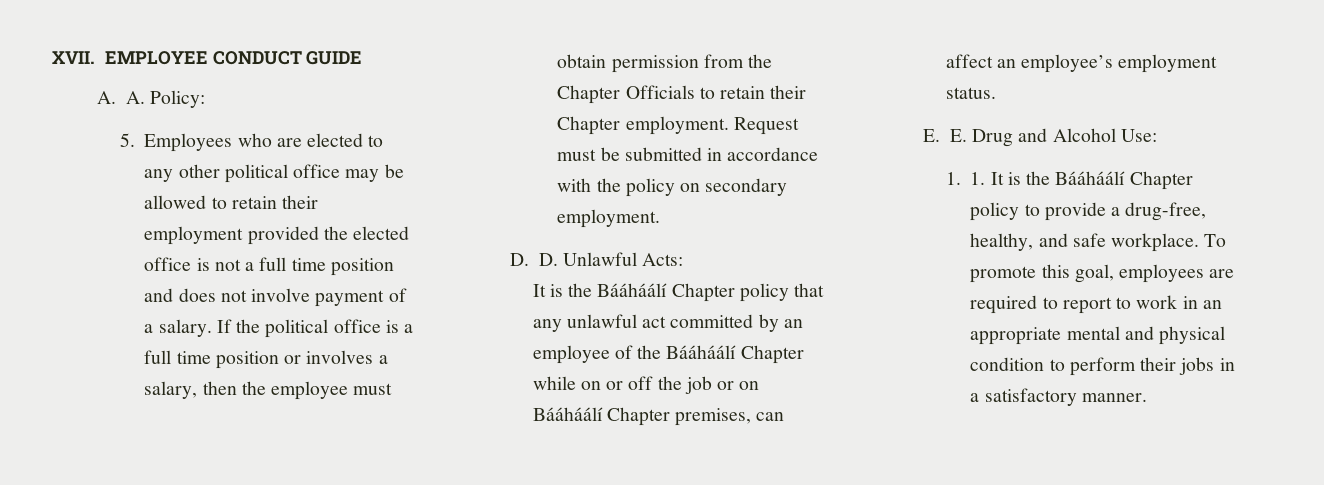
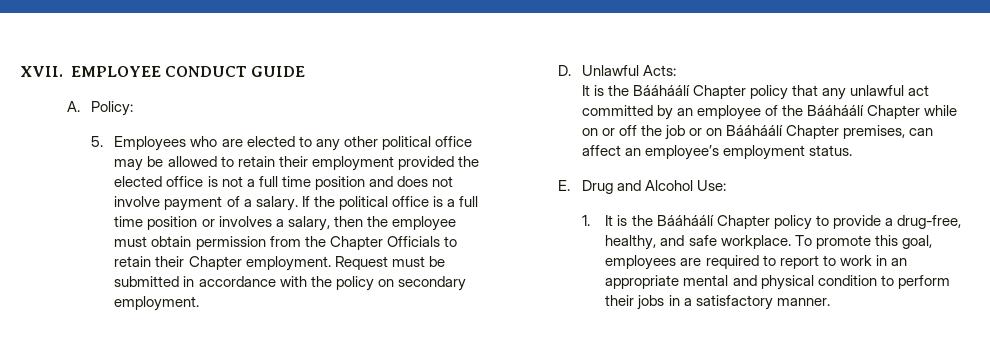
[125,91,145,104] A. -> (81, 106) none
[538,253,558,266] D. -> (572, 70) none
[949,129,967,142] E. -> (571, 185) none
[970,172,986,185] 1. -> (590, 220) none

